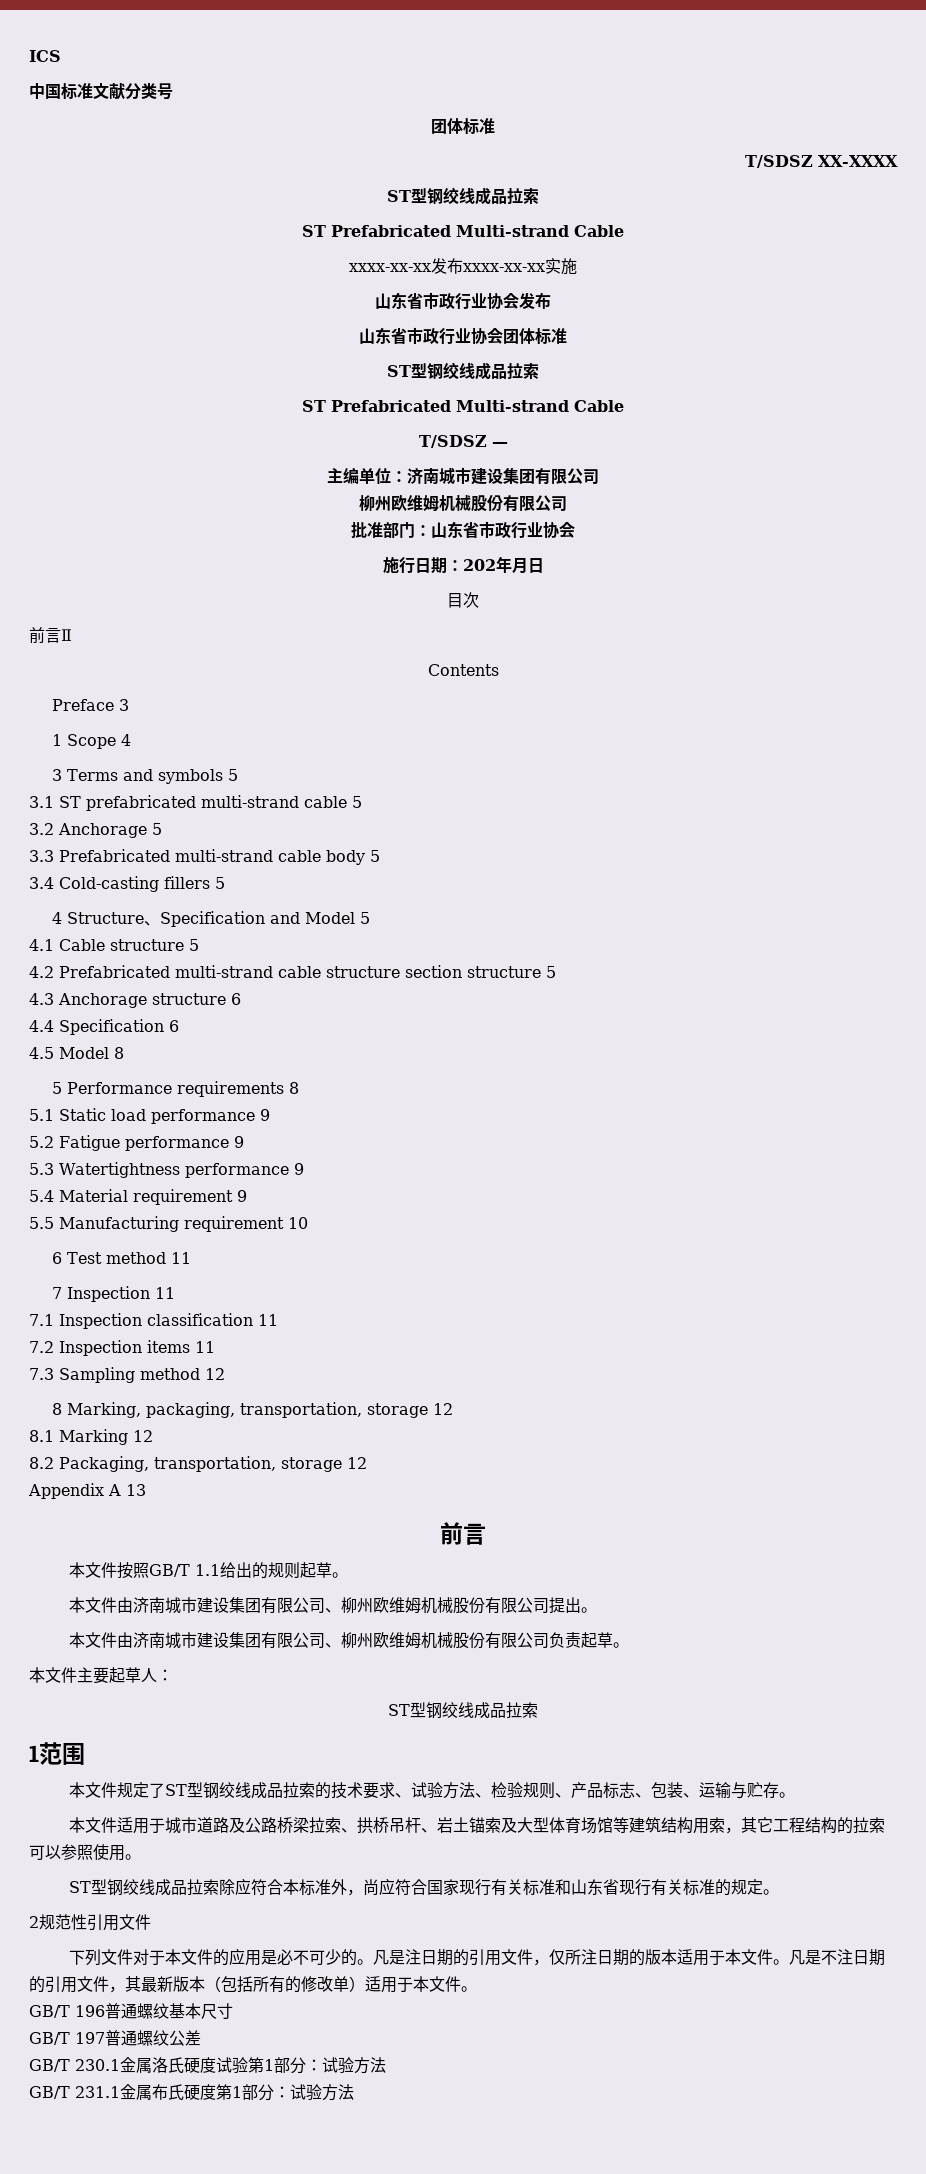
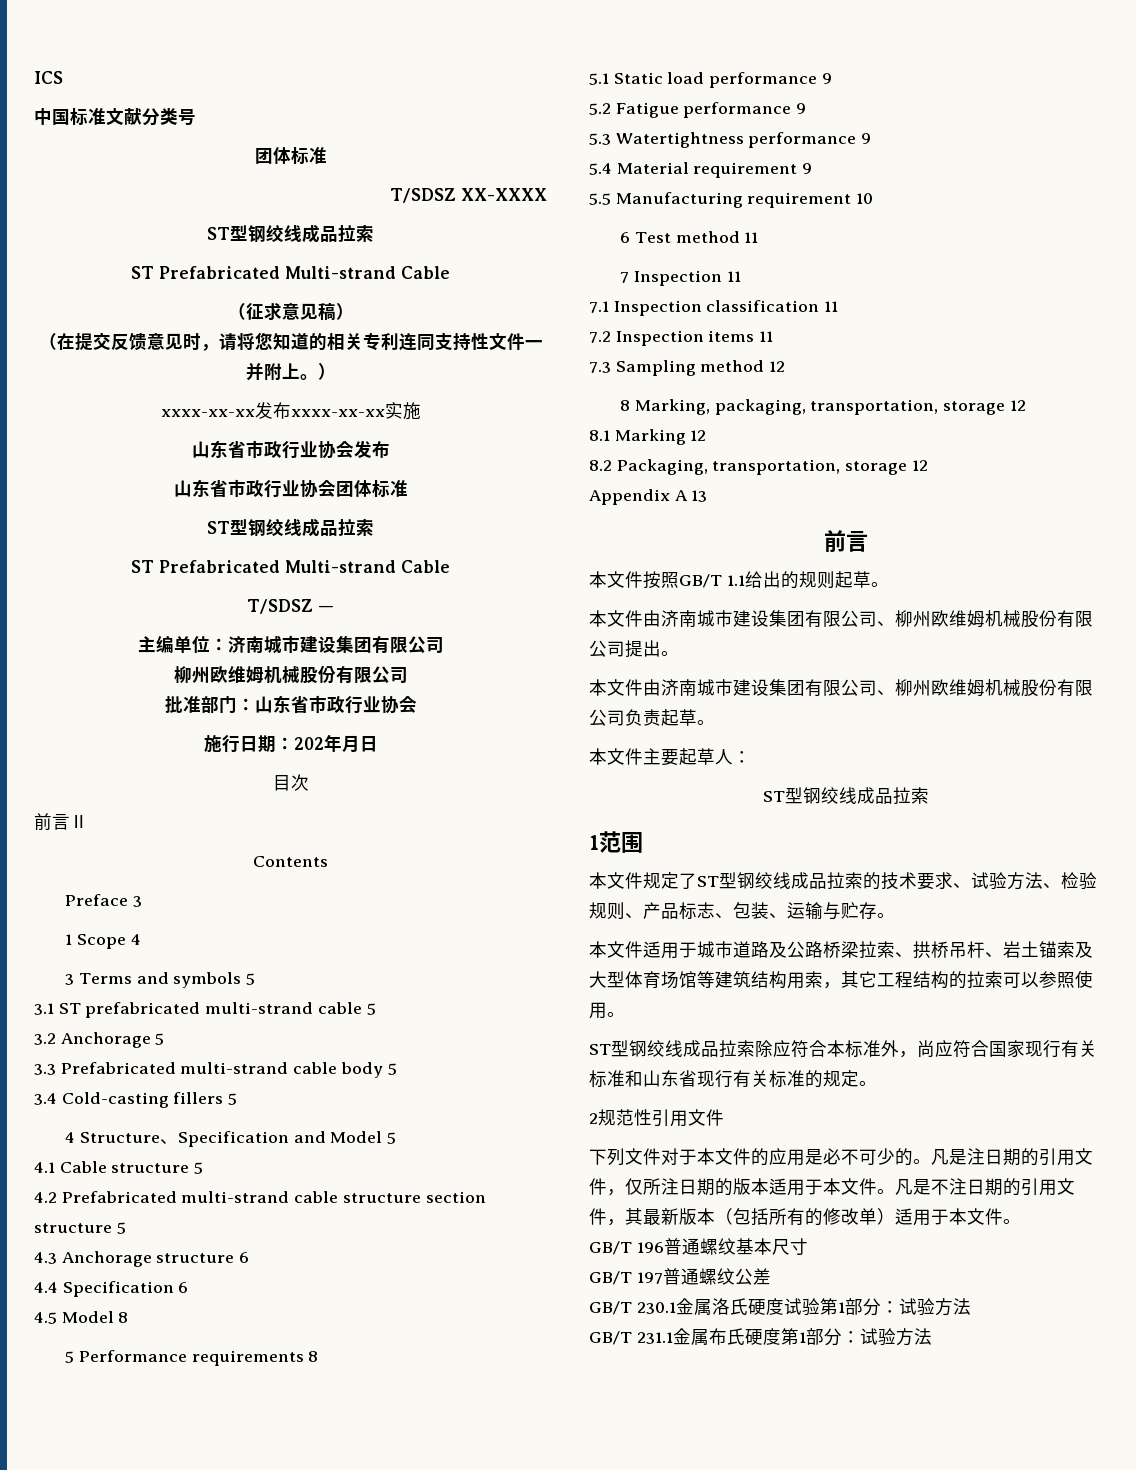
(624, 231) none -> [227,302,354,321] [38,332,543,351] [245,362,336,381] // （征求意见稿） // （在提交反馈意见时，请将您知道的相关专利连同支持性文件一并附上。）

